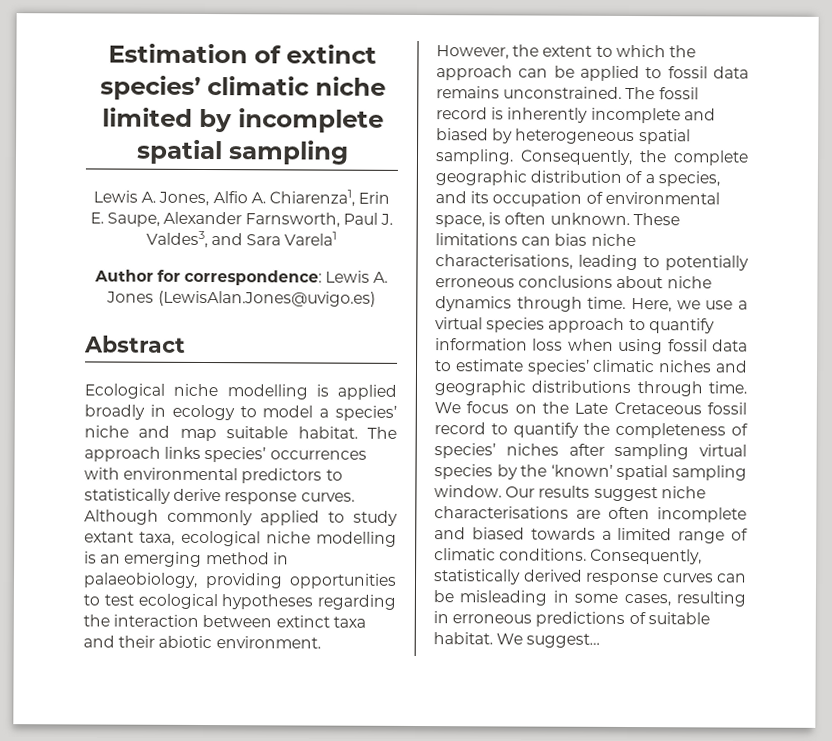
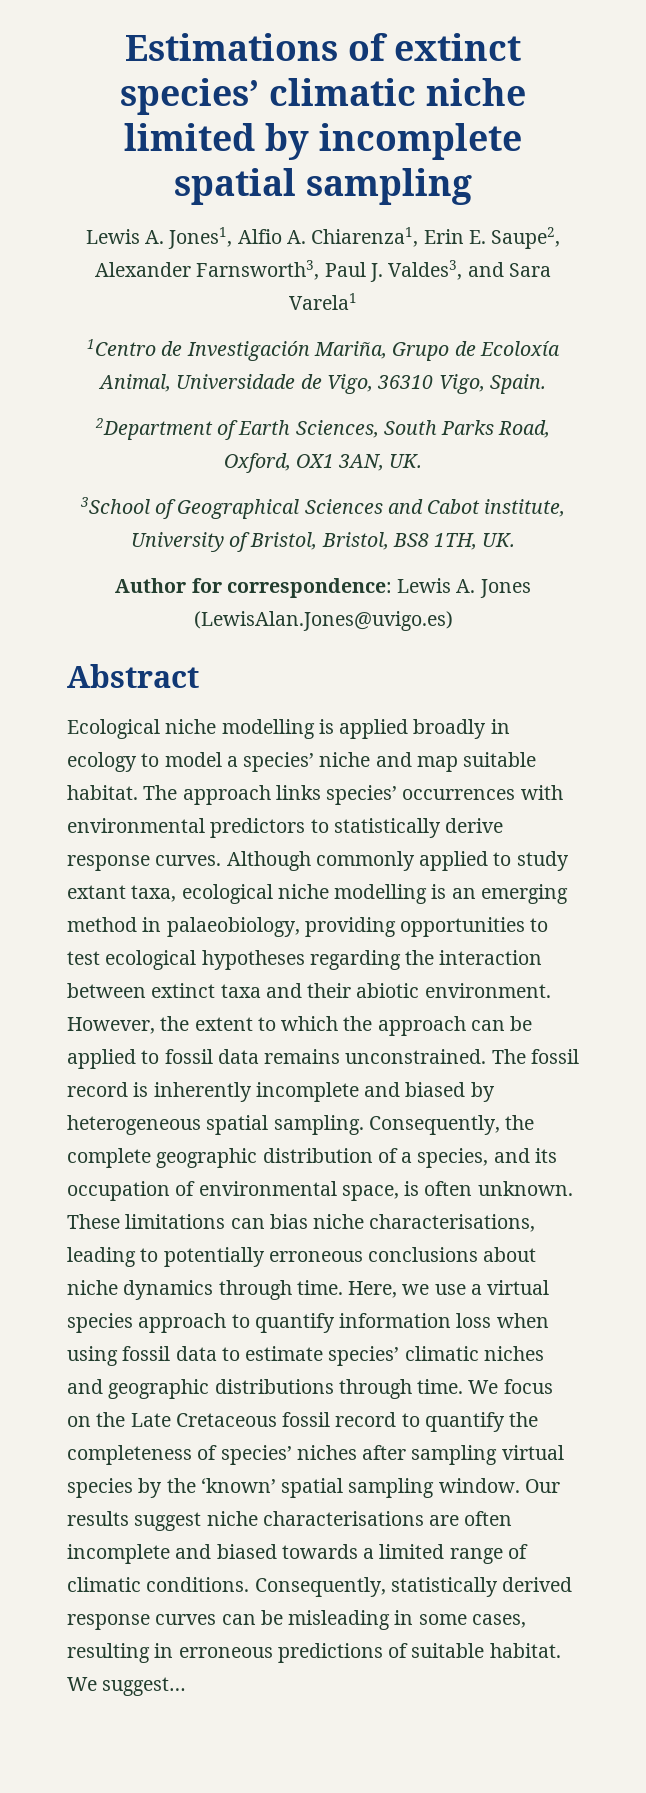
[108,43,248,64] Estimation -> [125,33,339,61] Estimations
[158,191,210,207] Jones, -> [168,227,233,249] Jones1,
[106,211,341,228] Saupe, Alexander Farnsworth, -> [491,227,561,249] [95,260,320,280] Saupe2, Alexander Farnsworth3,
(338, 238) none -> [87,339,560,361] [98,374,546,394] [94,418,551,440] [223,453,423,473] [79,497,566,519] [130,532,516,552] // 1Centro de Investigación Mariña, Grupo de Ecoloxía Animal, Universidade de Vigo, 36310 Vigo, Spain. // 2Department of Earth Sciences, South Parks Road, Oxford, OX1 3AN, UK. // 3School of Geographical Sciences and Cabot institute, University of Bristol, Bristol, BS8 1TH, UK.

